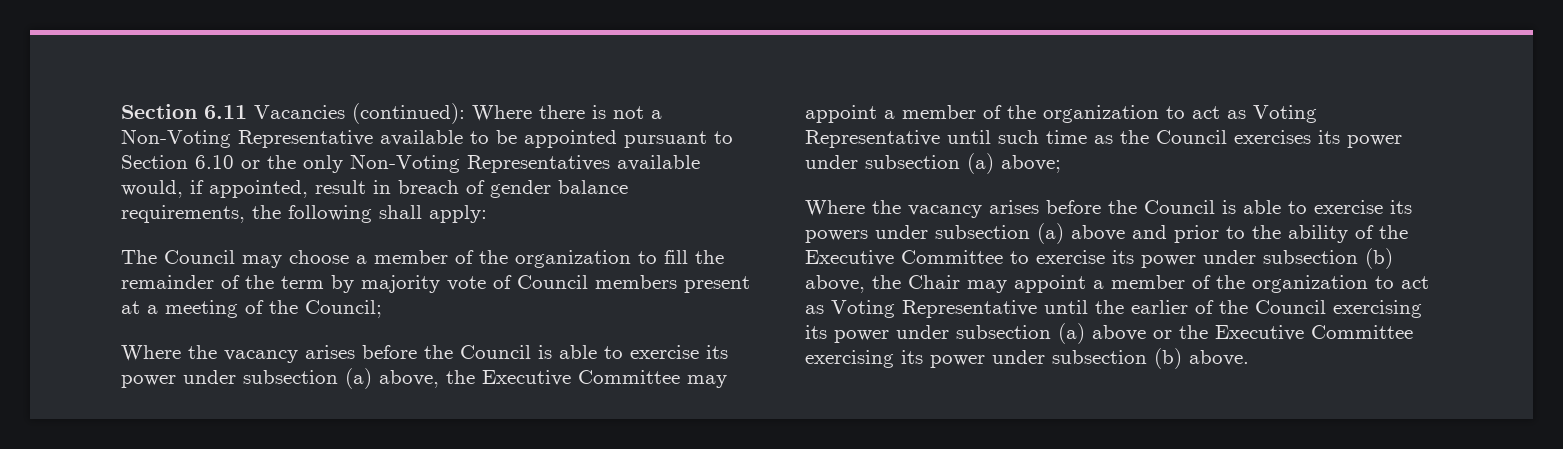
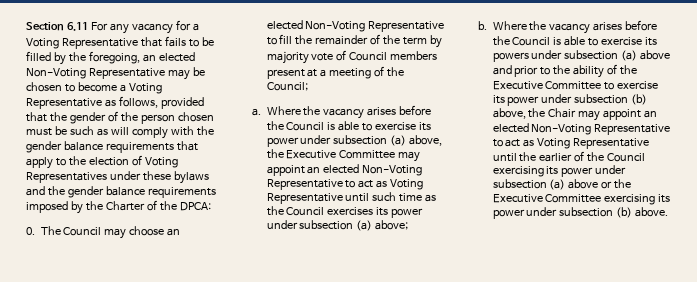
[254,103,662,124] [121,129,733,148] [121,154,700,173] [121,180,628,198] [121,205,487,223] [121,250,631,268] Vacancies (continued): Where there is not a Non-Voting Representative available to be appointed pursuant to Section 6.10 or the only Non-Voting Representatives available would, if appointed, result in breach of gender balance requirements, the following shall apply: // The Council may choose a member of the organization -> [90,20,199,34] [26,36,214,49] [26,51,195,65] [26,67,205,80] [26,82,162,94] [26,96,204,109] [26,111,214,124] [26,126,214,139] [26,141,198,153] [26,155,178,169] [26,171,209,184] [26,186,216,198] [26,200,211,214] [26,226,181,239] [266,20,445,32] For any vacancy for a Voting Representative that fails to be filled by the foregoing, an elected Non-Voting Representative may be chosen to become a Voting Representative as follows, provided that the gender of the person chosen must be such as will comply with the gender balance requirements that apply to the election of Voting Representatives under these bylaws and the gender balance requirements imposed by the Charter of the DPCA: // 0. The Council may choose an elected Non-Voting Representative
(382, 309) none -> [252,108,261,116] a.
[884,105,1159,123] a member of the organization -> [307,164,423,176] [266,179,343,190] an elected Non-Voting Representative
(1061, 164) none -> [478,21,487,30] b.
[1093,275,1368,293] a member of the organization -> [644,110,658,118] [492,123,671,135] an elected Non-Voting Representative

